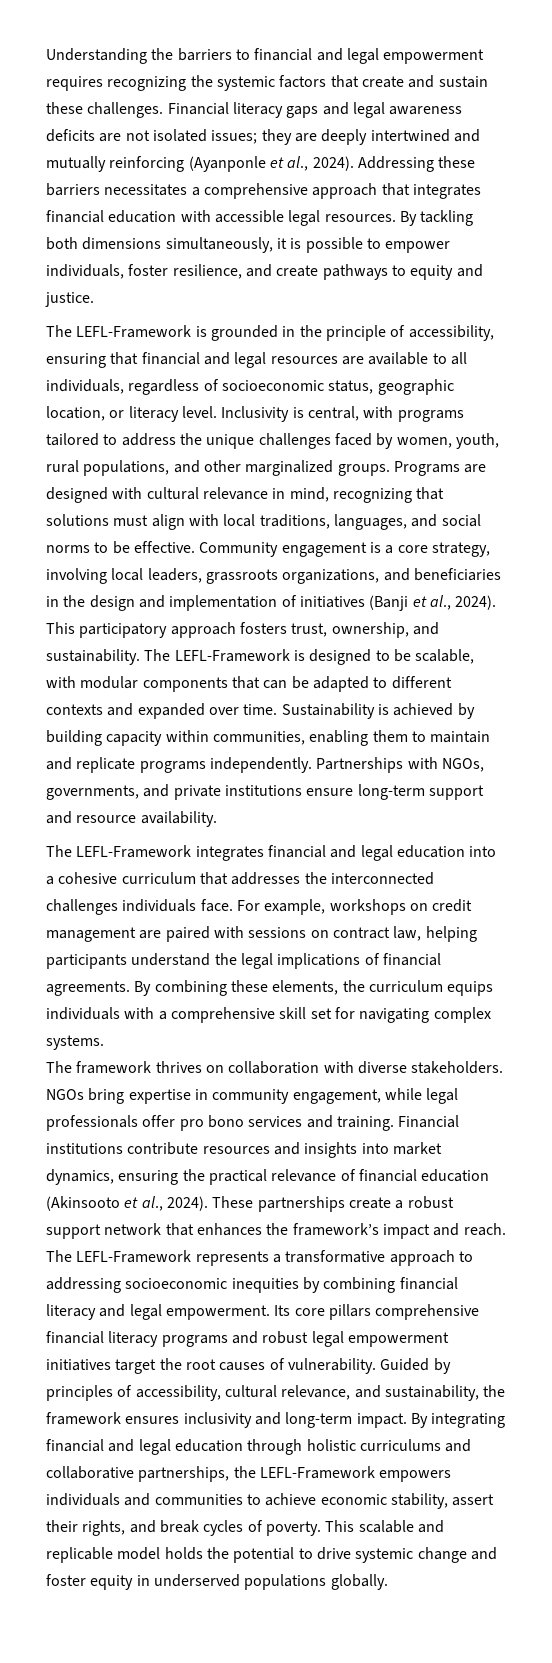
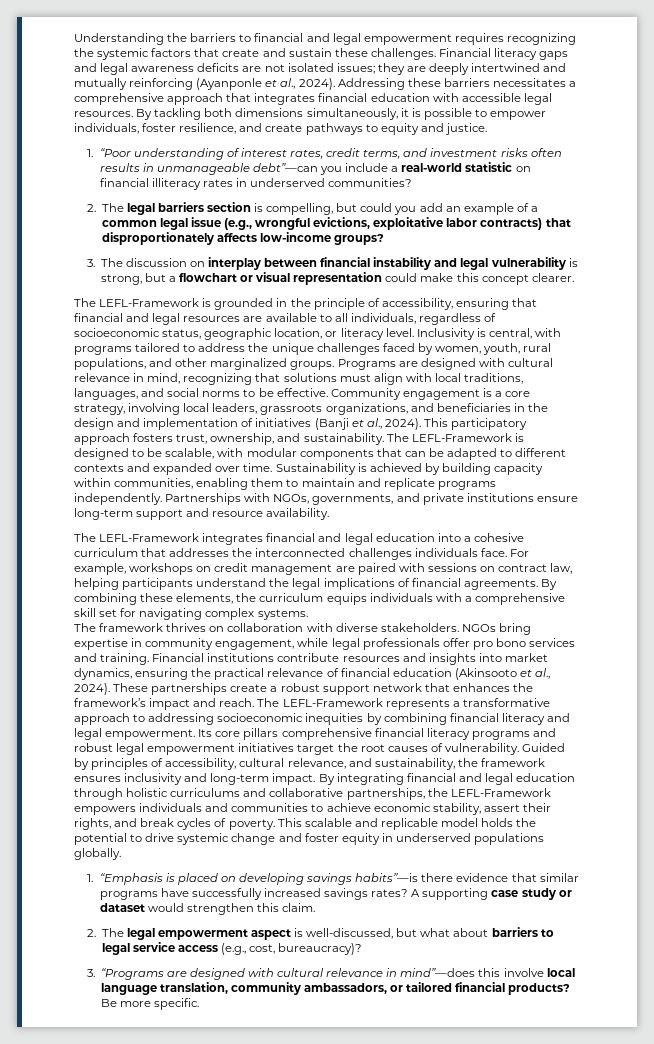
(94, 299) none -> [86,148,562,160] [99,162,531,175] [99,178,413,190] [86,202,538,215] [101,217,571,230] [101,232,384,245] [86,257,578,270] [100,272,574,285] // 1. “Poor understanding of interest rates, credit terms, and investment risks often results in unmanageable debt”—can you include a real-world statistic on financial illiteracy rates in underserved communities? // 2. The legal barriers section is compelling, but could you add an example of a common legal issue (e.g., wrongful evictions, exploitative labor contracts) that disproportionately affects low-income groups? // 3. The discussion on interplay between financial instability and legal vulnerability is strong, but a flowchart or visual representation could make this concept clearer.
(388, 1582) none -> [86,873,579,885] [99,888,572,900] [99,903,316,915] [86,927,554,940] [101,942,363,955] [86,968,575,980] [100,982,571,995] [100,998,199,1010] // 1. “Emphasis is placed on developing savings habits”—is there evidence that similar programs have successfully increased savings rates? A supporting case study or dataset would strengthen this claim. // 2. The legal empowerment aspect is well-discussed, but what about barriers to legal service access (e.g., cost, bureaucracy)? // 3. “Programs are designed with cultural relevance in mind”—does this involve local language translation, community ambassadors, or tailored financial products? Be more specific.

